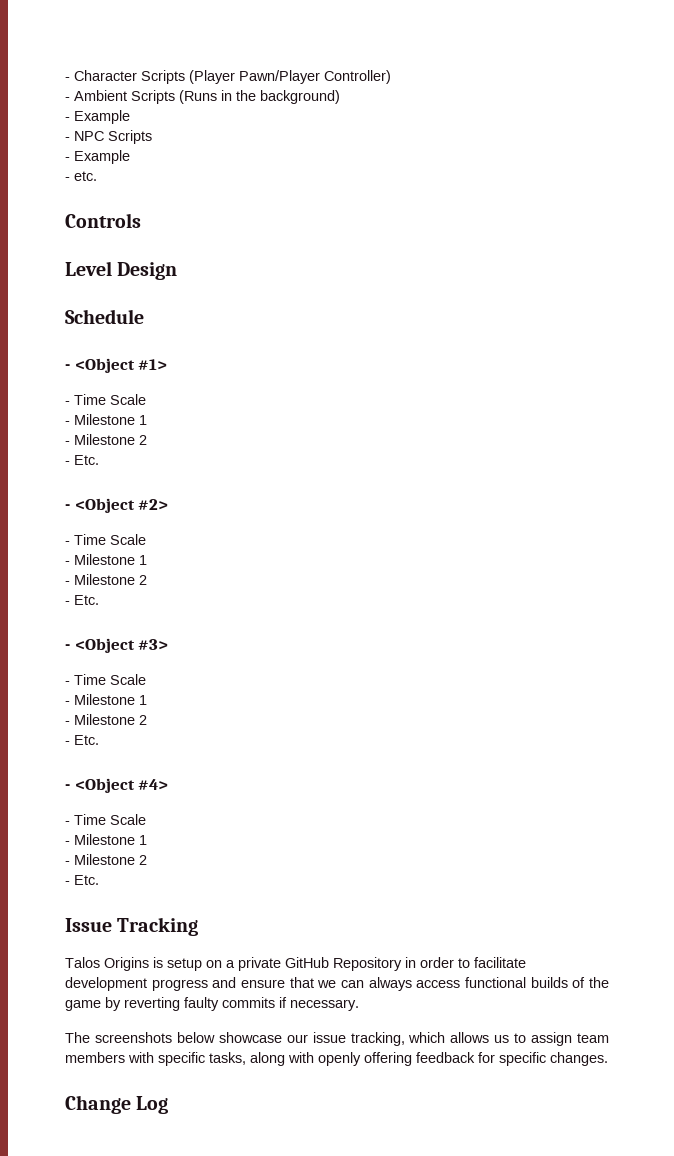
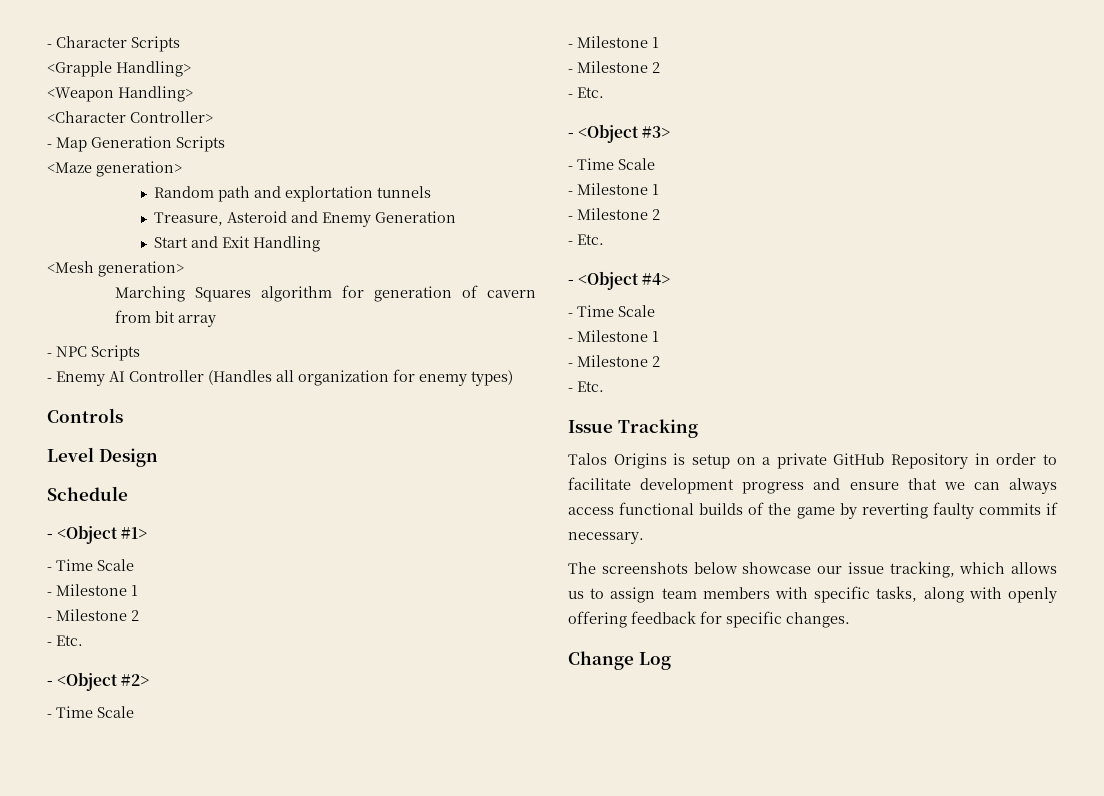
[189,70,391,84] [65,90,340,104] [65,110,130,124] [65,130,152,144] [65,150,130,164] [65,171,97,181] (Player Pawn/Player Controller) // - Ambient Scripts (Runs in the background) // - Example // - NPC Scripts // - Example // - etc. -> [47,61,191,77] [47,86,193,102] [47,111,213,123] [47,136,225,152] [47,161,182,177] [153,186,431,202] [153,211,456,227] [153,236,320,252] [47,261,184,277] [115,285,536,302] [115,310,217,327] [47,345,140,361] [47,369,513,386] // <Grapple Handling> // <Weapon Handling> // <Character Controller> // - Map Generation Scripts // <Maze generation> // Random path and explortation tunnels // Treasure, Asteroid and Enemy Generation // Start and Exit Handling // <Mesh generation> // Marching Squares algorithm for generation of cavern from bit array // - NPC Scripts // - Enemy AI Controller (Handles all organization for enemy types)

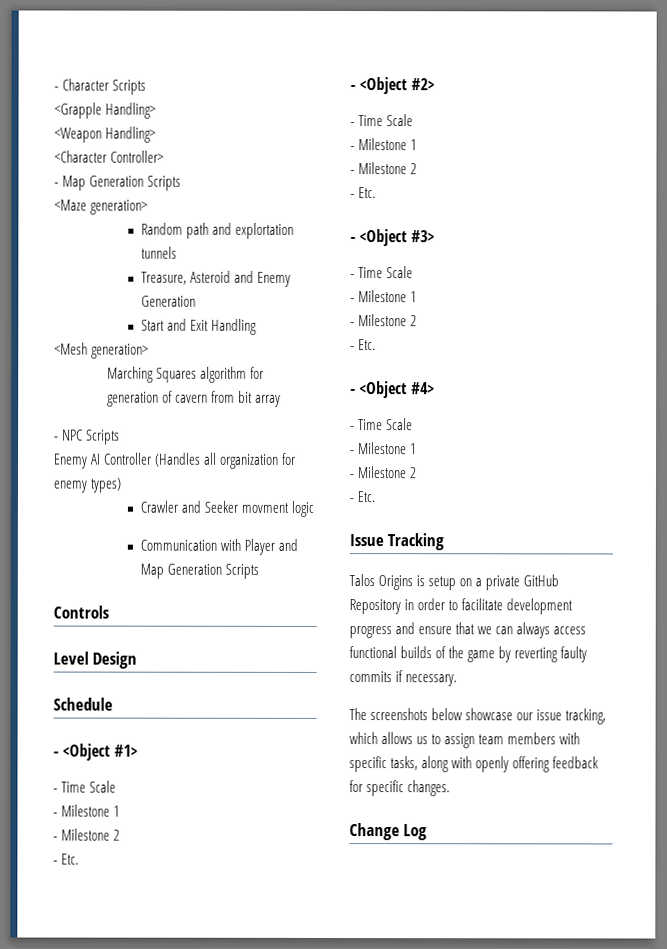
[47,378,52,382] - -> (121, 437) none
(513, 378) none -> [140,500,315,517] [140,538,299,555] [140,563,260,579] // Crawler and Seeker movment logic // Communication with Player and Map Generation Scripts

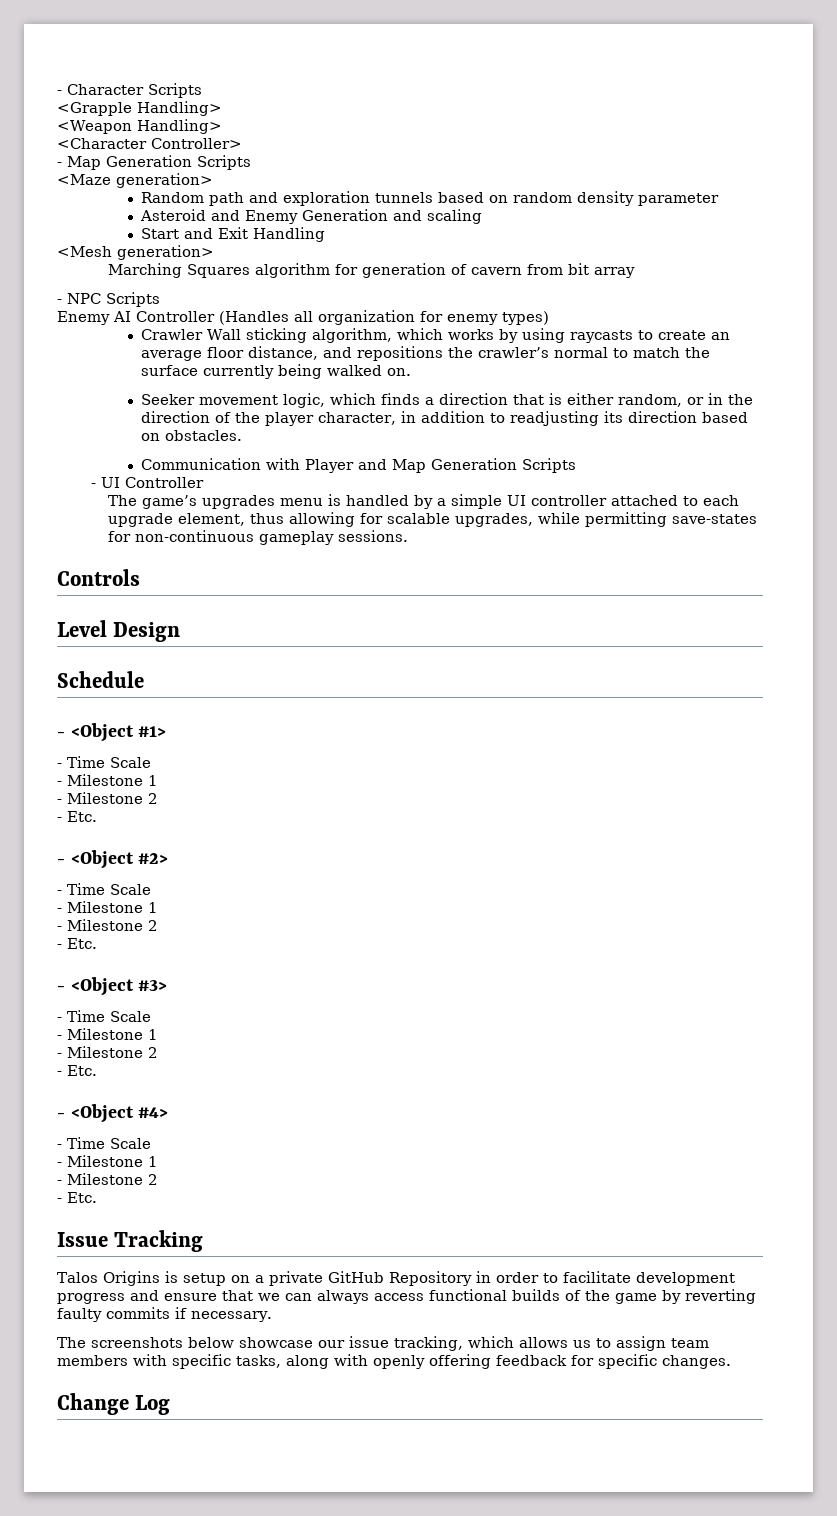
[235,222,295,239] explortation -> [282,191,370,206] exploration
[141,271,188,285] // Treasure, -> [437,191,719,206] based on random density parameter //
(197, 301) none -> [392,209,482,224] and scaling
[181,500,315,517] and Seeker movment logic -> [206,328,730,343] [140,346,710,361] [140,364,411,379] [140,393,753,408] [140,411,748,426] [140,430,242,441] Wall sticking algorithm, which works by using raycasts to create an average floor distance, and repositions the crawler’s normal to match the surface currently being walked on. // Seeker movement logic, which finds a direction that is either random, or in the direction of the player character, in addition to readjusting its direction based on obstacles.
(260, 571) none -> [90,477,204,488] [107,494,739,509] [107,512,757,527] [107,530,408,545] // - UI Controller // The game’s upgrades menu is handled by a simple UI controller attached to each upgrade element, thus allowing for scalable upgrades, while permitting save-states for non-continuous gameplay sessions.

